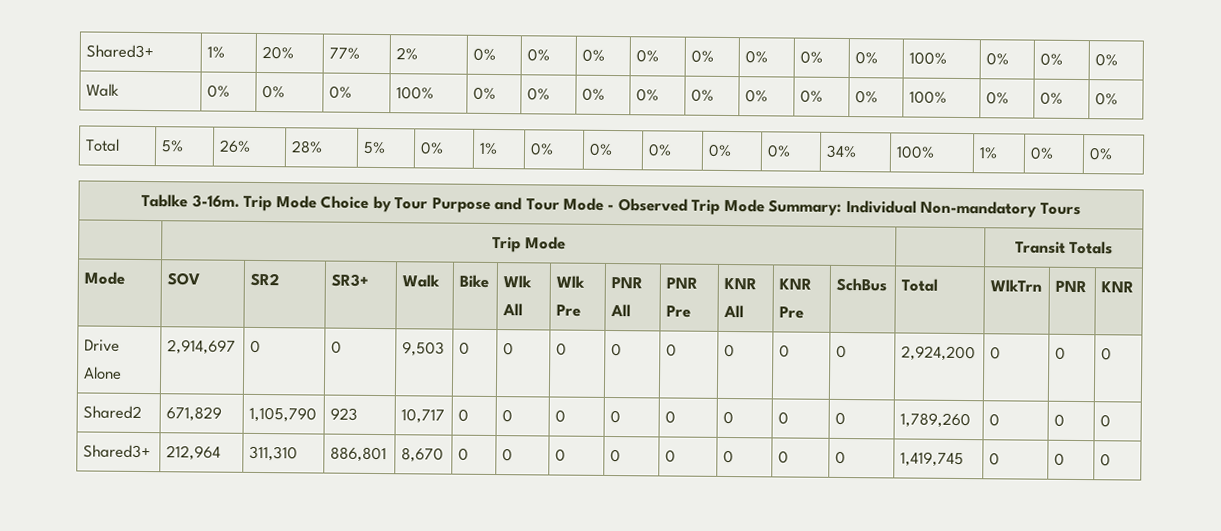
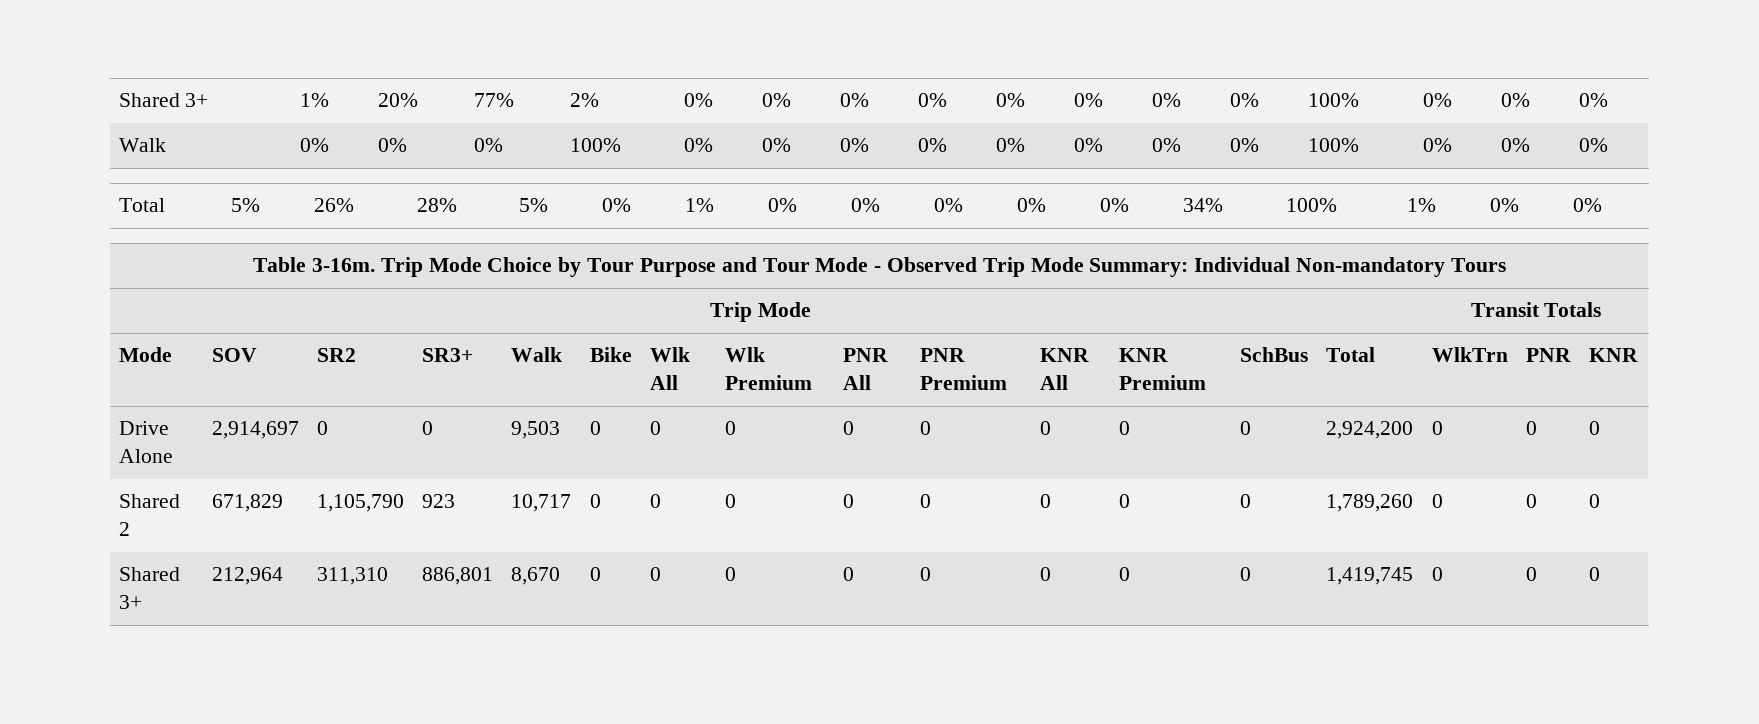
[85,44,154,59] Shared3+ -> [118,93,209,107] Shared 3+
[141,193,189,208] Tablke -> [253,257,307,272] Table
[555,304,581,317] Pre -> [724,375,812,390] Premium
[665,305,691,318] Pre -> [919,375,1007,390] Premium
[778,306,804,319] Pre -> [1118,375,1206,390] Premium
[82,405,142,419] Shared2 -> [118,494,180,508] [118,522,130,536] Shared 2
[82,444,151,459] Shared3+ -> [118,567,180,581] [118,595,142,609] Shared 3+

